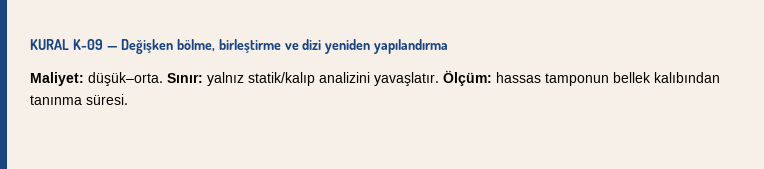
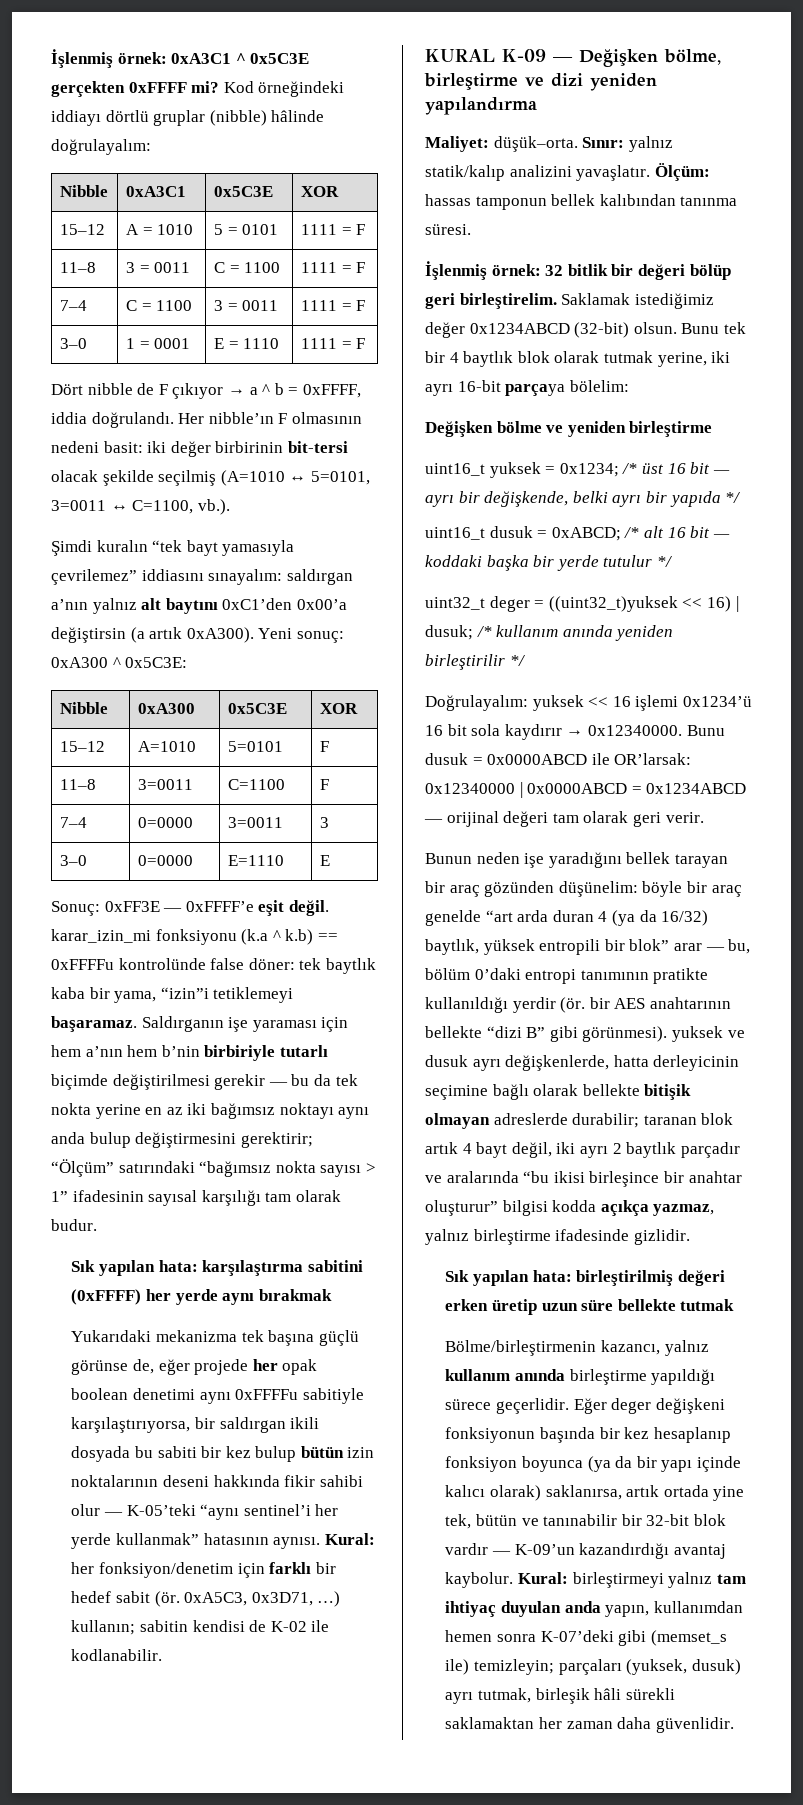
(30, 44) none -> [51,49,310,68] [51,81,345,97] [51,110,325,126] [51,139,151,155] [59,185,108,197] [125,186,186,197] [213,186,273,197] [300,186,339,197] [59,224,105,235] [125,224,194,235] [213,224,279,235] [300,224,366,235] [59,262,96,273] [125,262,191,273] [213,262,281,273] [300,262,366,273] [59,300,87,311] [125,300,193,311] [213,300,279,311] [300,300,366,311] [59,338,87,349] [125,338,191,349] [213,338,280,349] [300,338,366,349] [51,383,361,399] [51,412,362,428] [51,441,348,457] [51,470,370,486] [51,499,230,515] [51,540,295,556] [51,569,353,585] [51,598,347,614] [51,627,344,643] [51,657,188,668] [59,702,108,714] [137,703,195,714] [227,703,287,714] [319,703,358,714] [59,741,105,752] [137,741,196,752] [227,741,283,752] [319,741,329,752] [59,779,96,790] [137,779,193,790] [227,779,285,790] [319,779,329,790] [59,817,87,828] [137,817,193,828] [227,817,283,828] [319,817,329,828] [59,855,87,866] [137,855,193,866] [227,855,284,866] [319,855,330,866] [51,900,329,916] [51,929,338,945] [51,958,376,974] [51,987,294,1003] [51,1016,349,1032] [51,1045,328,1061] [51,1074,358,1090] [51,1103,370,1119] [51,1132,313,1148] [51,1159,376,1177] [51,1190,341,1206] [51,1219,97,1231] [71,1260,363,1276] [71,1289,332,1305] [71,1330,359,1346] [71,1359,318,1375] [71,1388,364,1404] [71,1417,320,1433] [71,1446,375,1462] [71,1475,363,1487] [71,1504,339,1520] [71,1533,375,1549] [71,1562,336,1578] [71,1591,341,1607] [71,1620,330,1635] [71,1649,163,1661] İşlenmiş örnek: 0xA3C1 ^ 0x5C3E gerçekten 0xFFFF mi? Kod örneğindeki iddiayı dörtlü gruplar (nibble) hâlinde doğrulayalım: // Nibble | 0xA3C1 | 0x5C3E | XOR // 15–12 | A = 1010 | 5 = 0101 | 1111 = F // 11–8 | 3 = 0011 | C = 1100 | 1111 = F // 7–4 | C = 1100 | 3 = 0011 | 1111 = F // 3–0 | 1 = 0001 | E = 1110 | 1111 = F // Dört nibble de F çıkıyor → a ^ b = 0xFFFF, iddia doğrulandı. Her nibble’ın F olmasının nedeni basit: iki değer birbirinin bit-tersi olacak şekilde seçilmiş (A=1010 ↔ 5=0101, 3=0011 ↔ C=1100, vb.). // Şimdi kuralın “tek bayt yamasıyla çevrilemez” iddiasını sınayalım: saldırgan a’nın yalnız alt baytını 0xC1’den 0x00’a değiştirsin (a artık 0xA300). Yeni sonuç: 0xA300 ^ 0x5C3E: // Nibble | 0xA300 | 0x5C3E | XOR // 15–12 | A=1010 | 5=0101 | F // 11–8 | 3=0011 | C=1100 | F // 7–4 | 0=0000 | 3=0011 | 3 // 3–0 | 0=0000 | E=1110 | E // Sonuç: 0xFF3E — 0xFFFF’e eşit değil. karar_izin_mi fonksiyonu (k.a ^ k.b) == 0xFFFFu kontrolünde false döner: tek baytlık kaba bir yama, “izin”i tetiklemeyi başaramaz. Saldırganın işe yaraması için hem a’nın hem b’nin birbiriyle tutarlı biçimde değiştirilmesi gerekir — bu da tek nokta yerine en az iki bağımsız noktayı aynı anda bulup değiştirmesini gerektirir; “Ölçüm” satırındaki “bağımsız nokta sayısı > 1” ifadesinin sayısal karşılığı tam olarak budur. // Sık yapılan hata: karşılaştırma sabitini (0xFFFF) her yerde aynı bırakmak // Yukarıdaki mekanizma tek başına güçlü görünse de, eğer projede her opak boolean denetimi aynı 0xFFFFu sabitiyle karşılaştırıyorsa, bir saldırgan ikili dosyada bu sabiti bir kez bulup bütün izin noktalarının deseni hakkında fikir sahibi olur — K-05’teki “aynı sentinel’i her yerde kullanmak” hatasının aynısı. Kural: her fonksiyon/denetim için farklı bir hedef sabit (ör. 0xA5C3, 0x3D71, …) kullanın; sabitin kendisi de K-02 ile kodlanabilir. //
(128, 99) none -> [425,261,731,280] [425,293,714,309] [425,322,746,338] [425,351,731,367] [425,380,629,396] [425,421,713,437] [425,462,730,478] [425,491,742,507] [425,526,730,541] [425,555,673,571] [425,596,739,612] [425,625,674,641] [425,654,526,670] [425,695,752,711] [425,724,725,740] [425,753,692,765] [425,782,747,798] [424,811,704,827] [425,852,728,868] [425,881,742,897] [425,910,709,926] [425,939,751,955] [425,968,709,984] [425,997,731,1013] [425,1026,745,1042] [425,1055,740,1071] [425,1084,692,1100] [425,1113,734,1129] [425,1142,740,1158] [425,1171,742,1187] [425,1200,715,1216] [425,1229,690,1245] [445,1270,725,1286] [445,1299,735,1315] [445,1340,709,1356] [445,1369,716,1385] [445,1398,725,1414] [445,1427,731,1443] [445,1456,741,1472] [445,1485,745,1501] [445,1514,726,1529] [445,1543,726,1559] [445,1572,746,1588] [445,1601,743,1617] [445,1630,727,1646] [445,1659,741,1675] [445,1688,675,1704] [445,1717,734,1733] // İşlenmiş örnek: 32 bitlik bir değeri bölüp geri birleştirelim. Saklamak istediğimiz değer 0x1234ABCD (32-bit) olsun. Bunu tek bir 4 baytlık blok olarak tutmak yerine, iki ayrı 16-bit parçaya bölelim: // Değişken bölme ve yeniden birleştirme // uint16_t yuksek = 0x1234; /* üst 16 bit — ayrı bir değişkende, belki ayrı bir yapıda */ // uint16_t dusuk = 0xABCD; /* alt 16 bit — koddaki başka bir yerde tutulur */ // uint32_t deger = ((uint32_t)yuksek << 16) | dusuk; /* kullanım anında yeniden birleştirilir */ // Doğrulayalım: yuksek << 16 işlemi 0x1234’ü 16 bit sola kaydırır → 0x12340000. Bunu dusuk = 0x0000ABCD ile OR’larsak: 0x12340000 | 0x0000ABCD = 0x1234ABCD — orijinal değeri tam olarak geri verir. // Bunun neden işe yaradığını bellek tarayan bir araç gözünden düşünelim: böyle bir araç genelde “art arda duran 4 (ya da 16/32) baytlık, yüksek entropili bir blok” arar — bu, bölüm 0’daki entropi tanımının pratikte kullanıldığı yerdir (ör. bir AES anahtarının bellekte “dizi B” gibi görünmesi). yuksek ve dusuk ayrı değişkenlerde, hatta derleyicinin seçimine bağlı olarak bellekte bitişik olmayan adreslerde durabilir; taranan blok artık 4 bayt değil, iki ayrı 2 baytlık parçadır ve aralarında “bu ikisi birleşince bir anahtar oluşturur” bilgisi kodda açıkça yazmaz, yalnız birleştirme ifadesinde gizlidir. // Sık yapılan hata: birleştirilmiş değeri erken üretip uzun süre bellekte tutmak // Bölme/birleştirmenin kazancı, yalnız kullanım anında birleştirme yapıldığı sürece geçerlidir. Eğer deger değişkeni fonksiyonun başında bir kez hesaplanıp fonksiyon boyunca (ya da bir yapı içinde kalıcı olarak) saklanırsa, artık ortada yine tek, bütün ve tanınabilir bir 32-bit blok vardır — K-09’un kazandırdığı avantaj kaybolur. Kural: birleştirmeyi yalnız tam ihtiyaç duyulan anda yapın, kullanımdan hemen sonra K-07’deki gibi (memset_s ile) temizleyin; parçaları (yuksek, dusuk) ayrı tutmak, birleşik hâli sürekli saklamaktan her zaman daha güvenlidir.

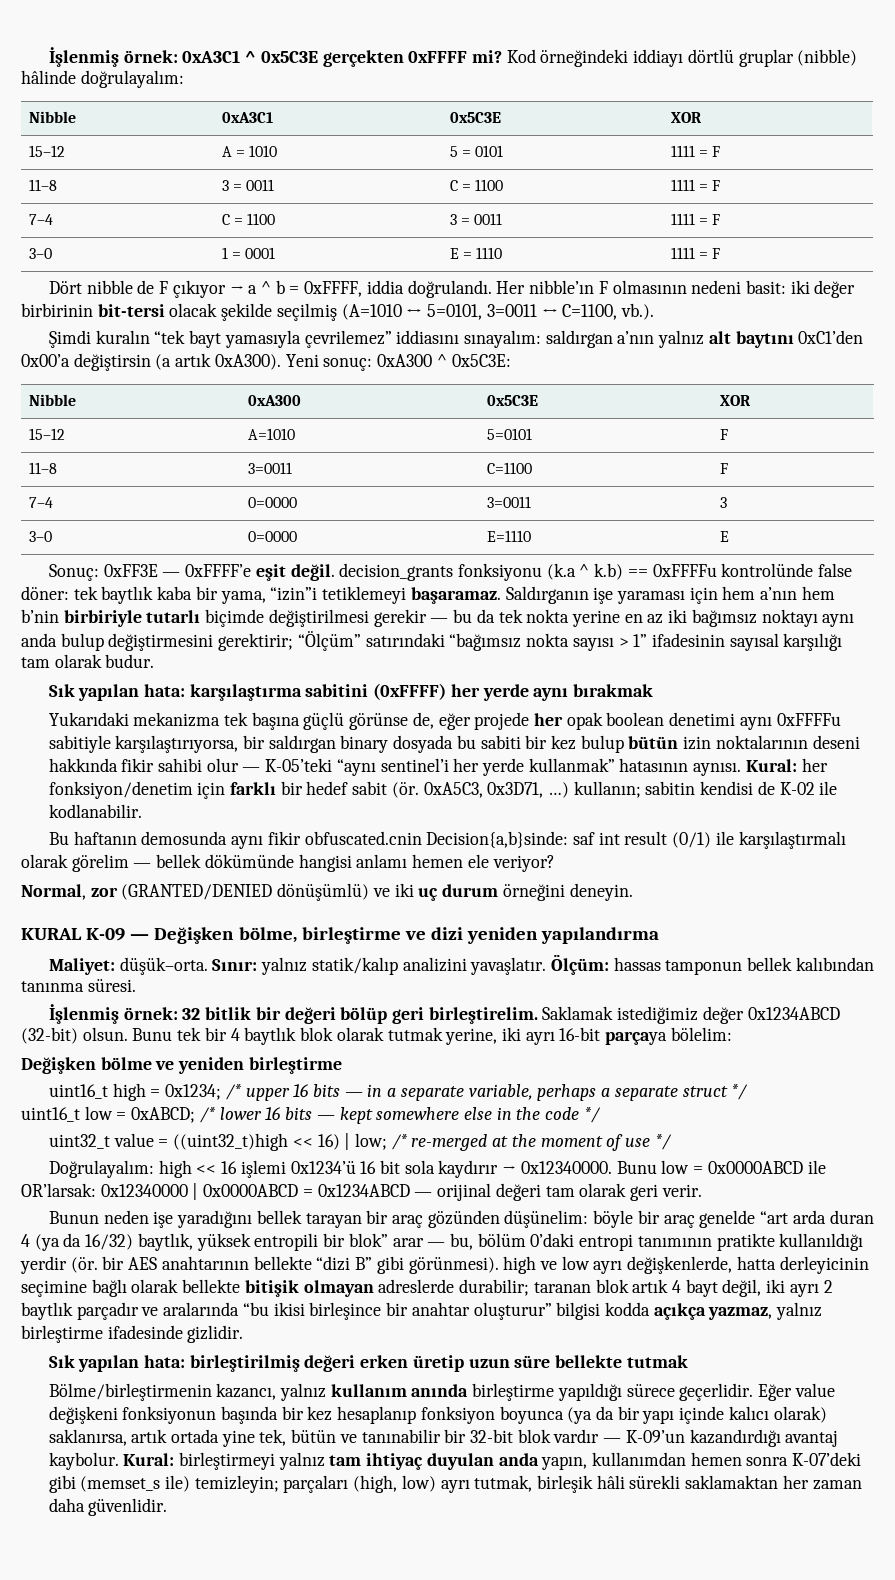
[51,929,151,943] karar_izin_mi -> [339,563,454,581] decision_grants
[290,1417,320,1429] ikili -> [340,735,389,753] binary
(163, 1655) none -> [48,831,846,849] [21,854,555,872] [21,883,633,901] // Bu haftanın demosunda aynı fikir obfuscated.cnin Decision{a,b}sinde: saf int result (0/1) ile karşılaştırmalı olarak görelim — bellek dökümünde hangisi anlamı hemen ele veriyor? // Normal, zor (GRANTED/DENIED dönüşümlü) ve iki uç durum örneğini deneyin.
[489,462,541,478] yuksek -> [112,1083,146,1101] high
[641,462,730,474] [425,491,721,507] üst 16 bit — ayrı bir değişkende, belki ayrı bir yapıda -> [245,1084,728,1101] upper 16 bits — in a separate variable, perhaps a separate struct
[489,526,533,538] dusuk -> [84,1106,113,1120] low
[643,526,730,538] [425,555,673,571] [425,596,739,612] [425,625,674,641] [425,654,505,670] alt 16 bit — koddaki başka bir yerde tutulur */ // uint32_t deger = ((uint32_t)yuksek << 16) | dusuk; /* kullanım anında yeniden birleştirilir -> [219,1107,601,1124] [48,1133,651,1151] lower 16 bits — kept somewhere else in the code */ // uint32_t value = ((uint32_t)high << 16) | low; /* re-merged at the moment of use
[532,695,584,711] yuksek -> [158,1160,192,1178] high
[425,753,468,765] dusuk -> [661,1160,690,1174] low
[671,1026,745,1042] [425,1055,468,1067] yuksek ve dusuk -> [503,1256,590,1274] high ve low
[611,1398,652,1414] deger -> [794,1383,835,1397] value
[626,1659,741,1675] (yuksek, dusuk) -> [353,1475,436,1493] (high, low)

